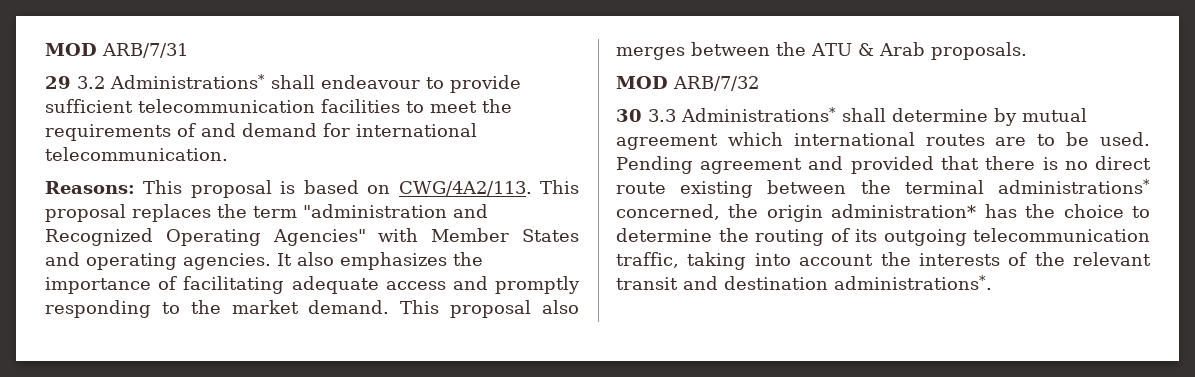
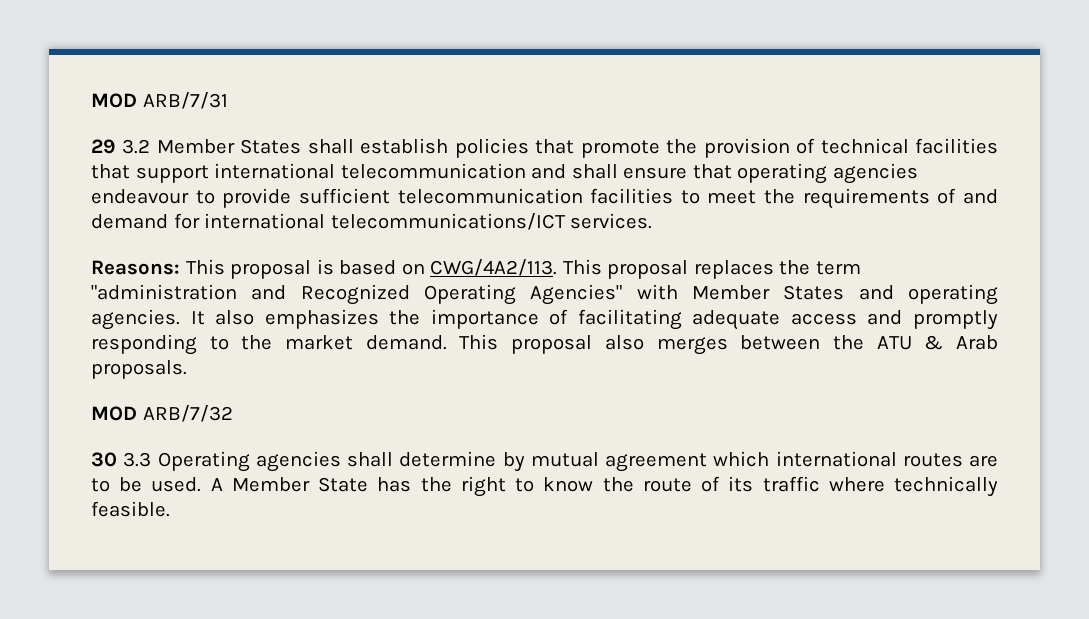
[110,74,315,89] Administrations* shall -> [156,138,998,158] [91,163,918,184] Member States shall establish policies that promote the provision of technical facilities that support international telecommunication and shall ensure that operating agencies
[45,147,228,161] telecommunication. -> [330,213,653,230] telecommunications/ICT services.
[681,107,836,122] Administrations* -> [157,451,341,472] Operating agencies
[616,156,1151,174] [616,179,1150,198] [616,204,1150,222] [616,228,1150,246] [616,252,1151,270] [616,275,992,290] Pending agreement and provided that there is no direct route existing between the terminal administrations* concerned, the origin administration* has the choice to determine the routing of its outgoing telecommunication traffic, taking into account the interests of the relevant transit and destination administrations*. -> [210,476,999,497] [91,501,170,517] A Member State has the right to know the route of its traffic where technically feasible.

